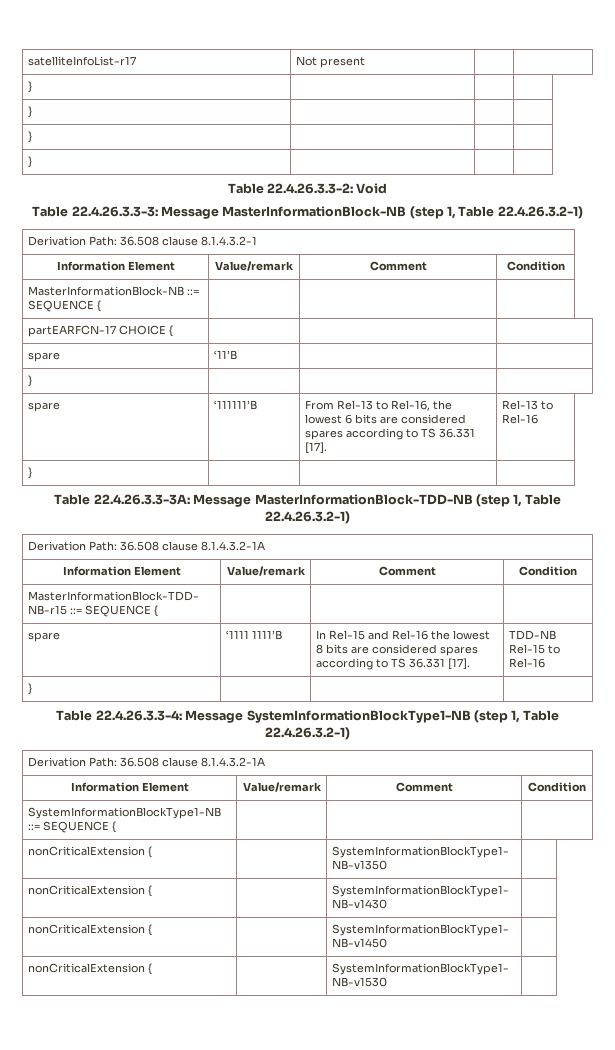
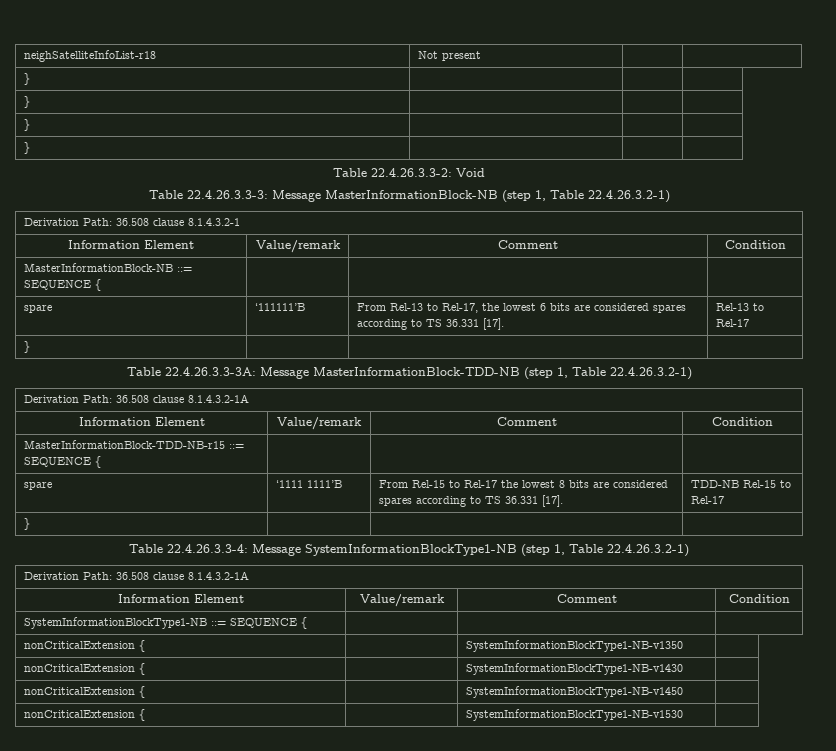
[27,56,136,66] satelliteInfoList-r17 -> [23,50,156,62] neighSatelliteInfoList-r18
[27,325,173,337] [27,352,60,362] [213,350,237,360] [27,375,32,387] // partEARFCN-17 CHOICE { | | | // spare | ‘11’B | | // } | | | -> (101, 285) none
[390,400,430,411] Rel-16, -> [441,303,478,313] Rel-17,
[501,414,538,424] Rel-16 -> [715,319,749,327] Rel-17
[315,630,428,640] In Rel-15 and Rel-16 -> [378,480,497,488] From Rel-15 to Rel-17
[508,658,545,668] Rel-16 -> [690,496,724,504] Rel-17

